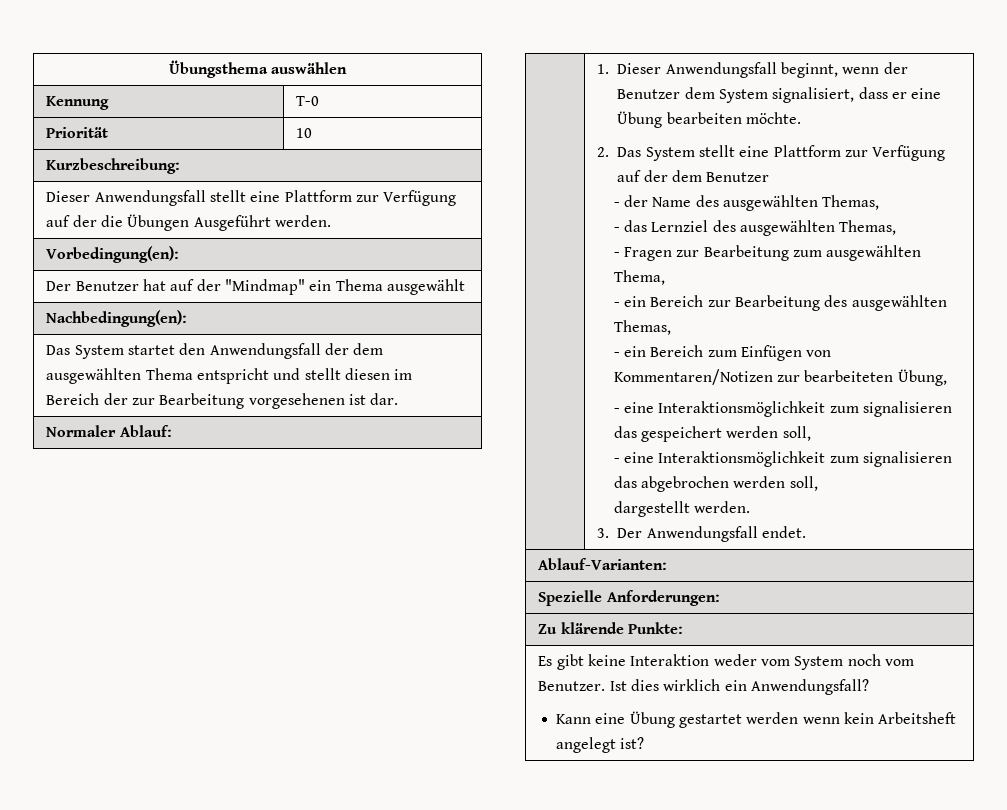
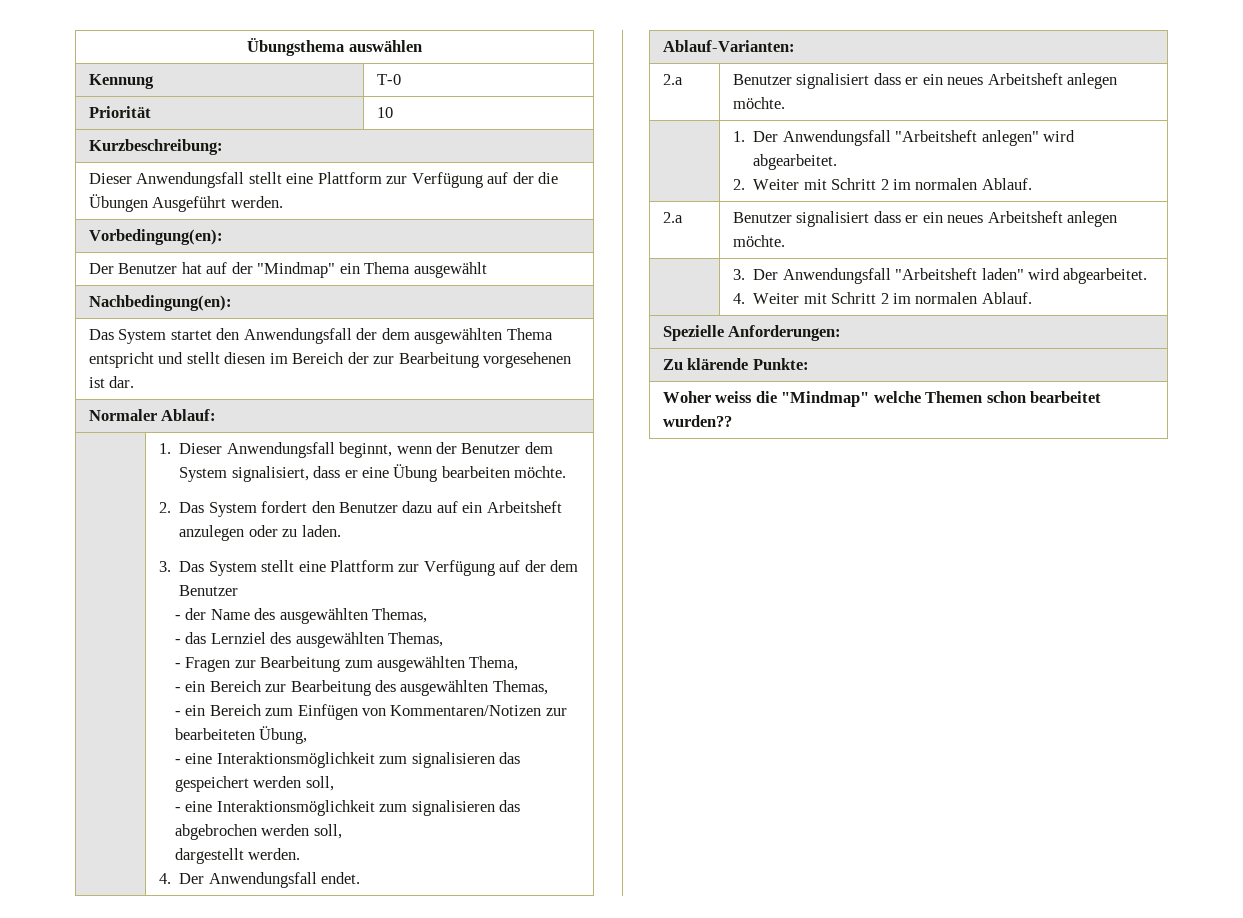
(695, 154) none -> [261,501,562,513] [179,525,341,541] [158,561,257,576] fordert den Benutzer dazu auf ein Arbeitsheft anzulegen oder zu laden. // 3. Das System
[597,528,610,538] 3. -> [158,873,171,884] 4.
(668, 564) none -> [662,74,683,85] [732,73,1118,89] [732,97,785,109] [732,130,1075,146] [753,154,838,170] [732,178,1032,190] [662,212,683,223] [732,211,1118,227] [732,235,785,247] [732,268,1148,284] [732,292,1032,304] // 2.a | Benutzer signalisiert dass er ein neues Arbeitsheft anlegen möchte. // | 1. Der Anwendungsfall "Arbeitsheft anlegen" wird abgearbeitet. // 2. Weiter mit Schritt 2 im normalen Ablauf. // 2.a | Benutzer signalisiert dass er ein neues Arbeitsheft anlegen möchte. // | 3. Der Anwendungsfall "Arbeitsheft laden" wird abgearbeitet. // 4. Weiter mit Schritt 2 im normalen Ablauf.
[538,654,914,670] [538,679,870,695] [556,711,957,728] [556,737,645,753] Es gibt keine Interaktion weder vom System noch vom Benutzer. Ist dies wirklich ein Anwendungsfall? // Kann eine Übung gestartet werden wenn kein Arbeitsheft angelegt ist? -> [662,391,1102,407] [662,415,732,427] Woher weiss die "Mindmap" welche Themen schon bearbeitet wurden??

